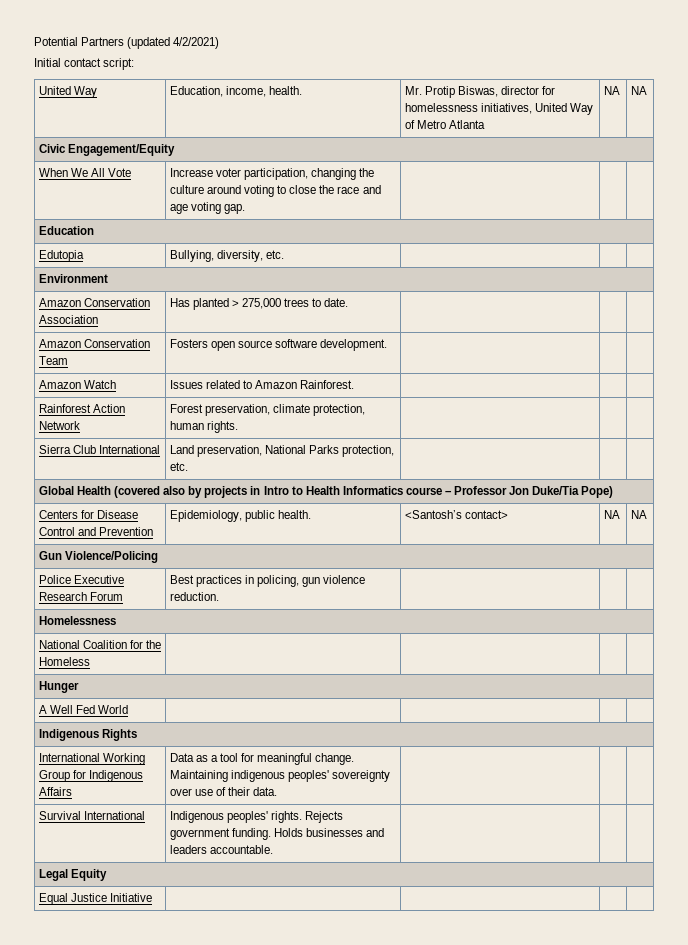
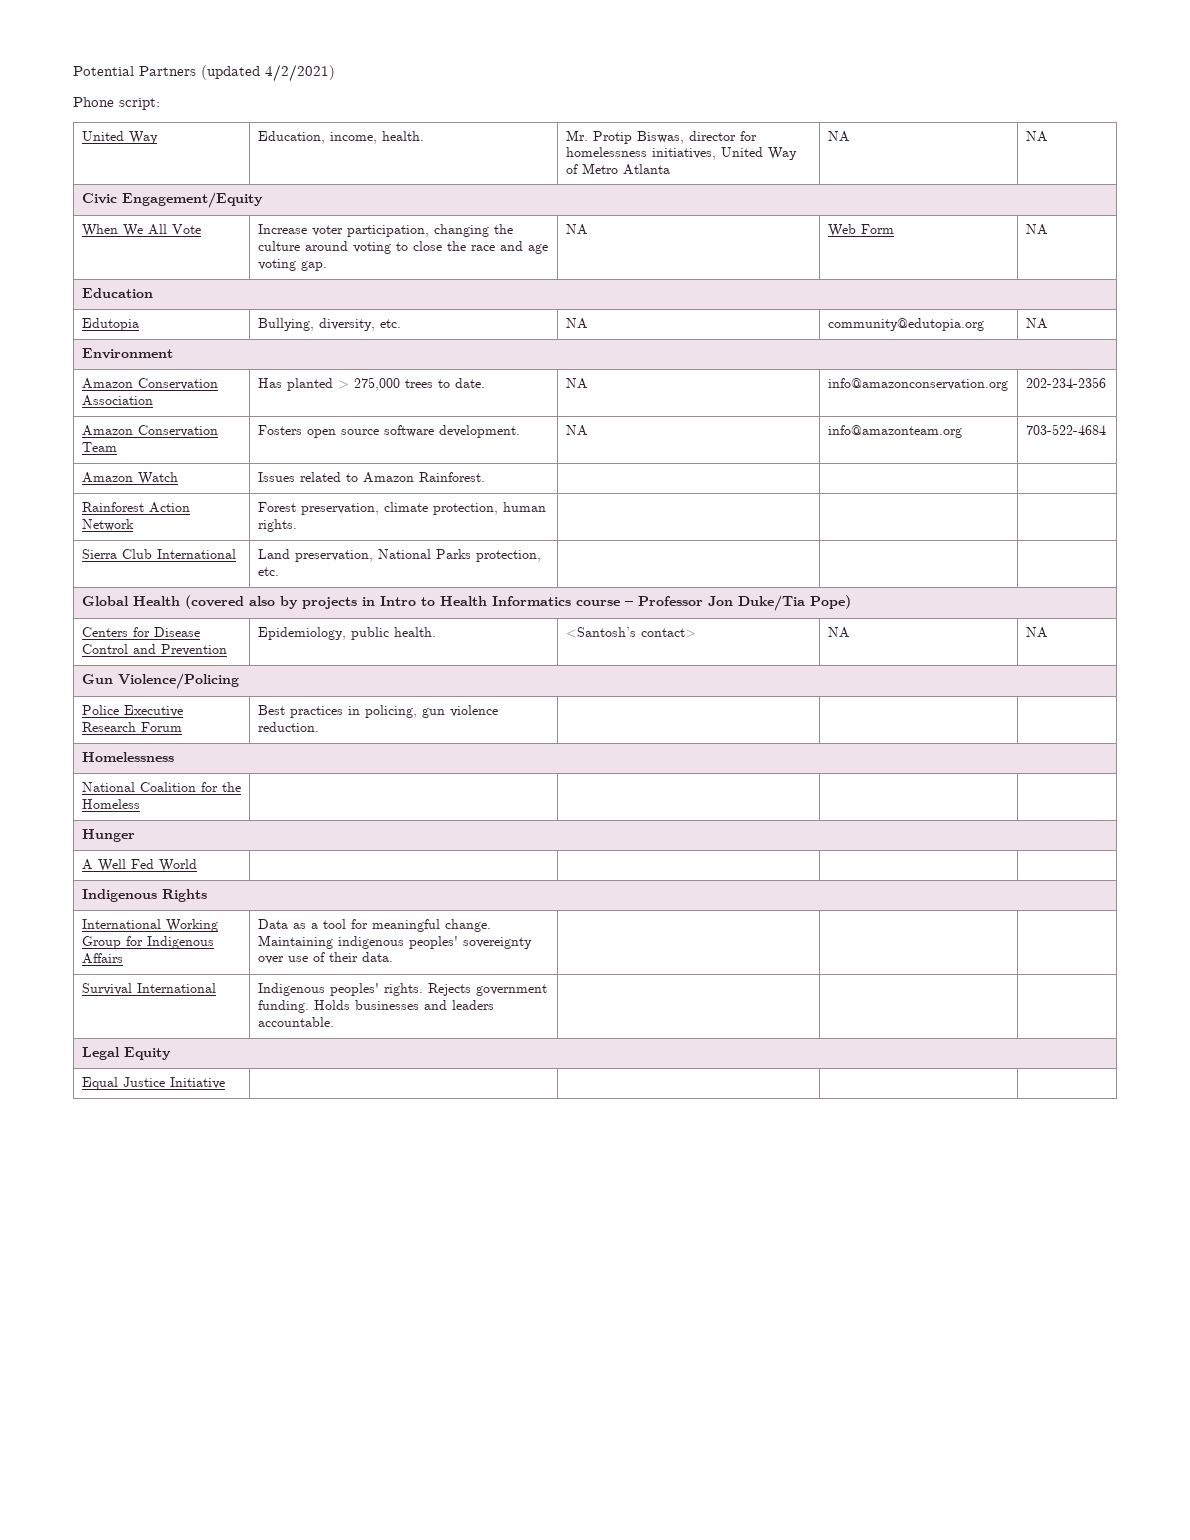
[34,58,102,67] Initial contact -> [73,97,114,107] Phone
(246, 209) | | -> [565,224,588,235] [827,224,894,237] [1025,224,1048,235] NA | Web Form | NA
(285, 254) | | -> [565,318,588,329] [827,318,984,331] [1025,318,1048,329] NA | community@edutopia.org | NA
(349, 302) | | -> [565,378,588,389] [827,378,1008,391] [1025,377,1106,388] NA | info@amazonconservation.org | 202-234-2356
(388, 345) | | -> [565,425,588,436] [827,425,962,438] [1025,424,1106,435] NA | info@amazonteam.org | 703-522-4684

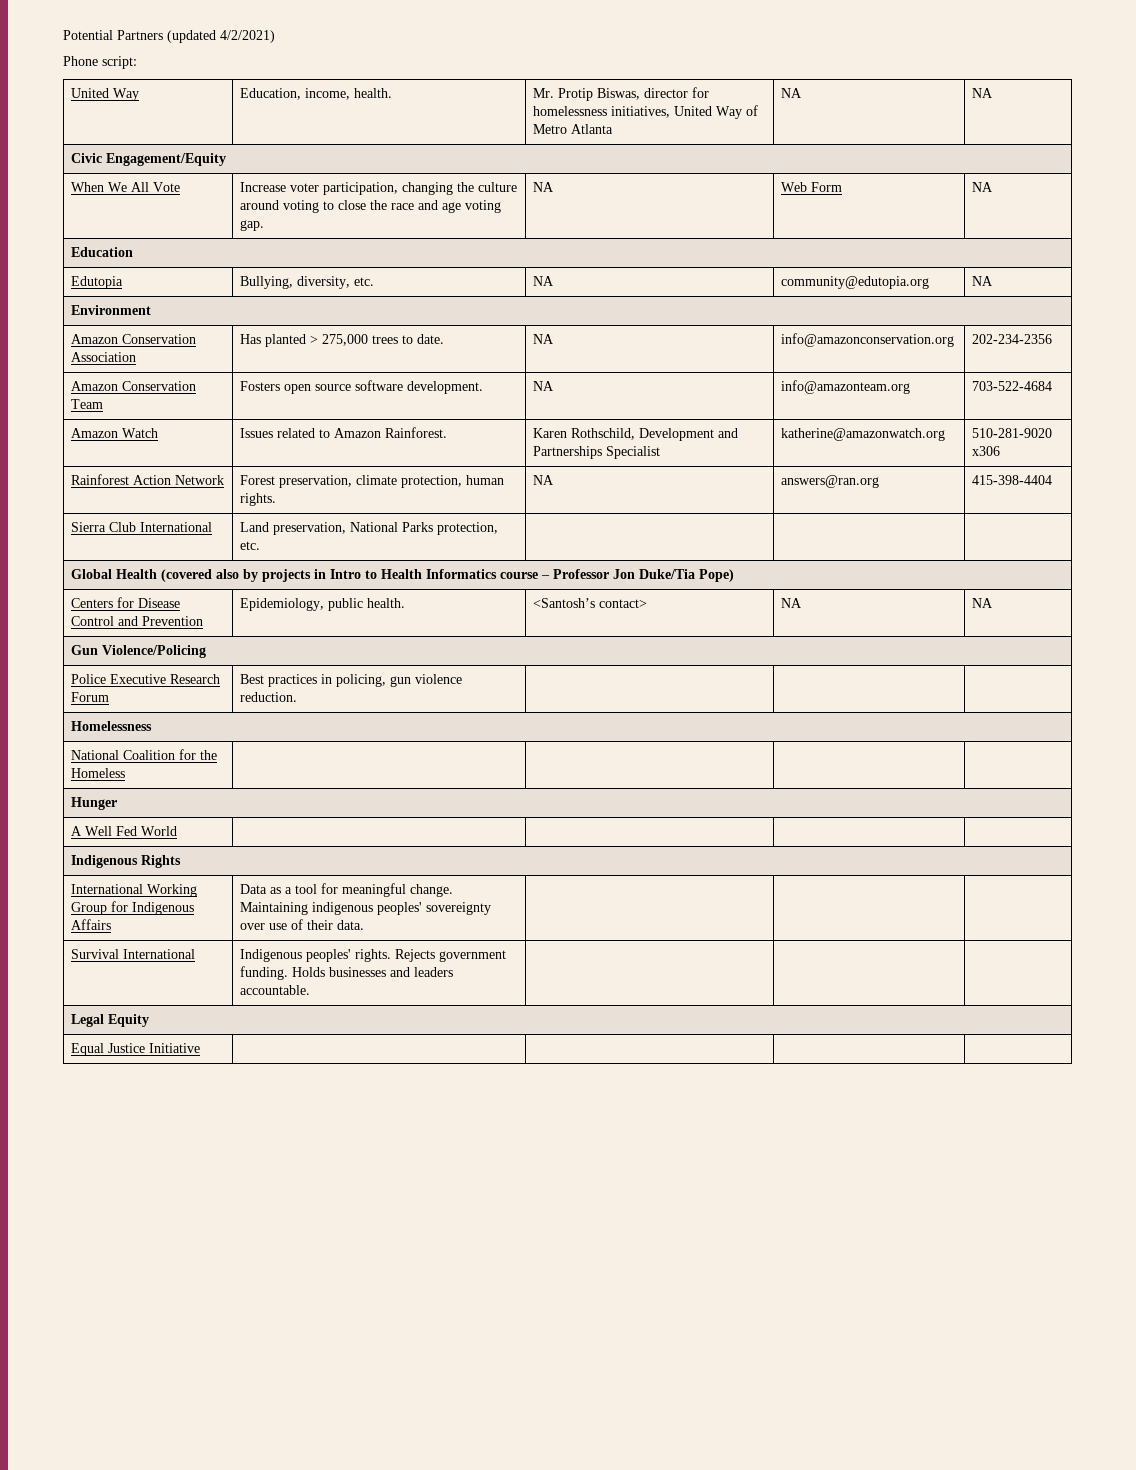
(485, 477) | | -> [533,428,739,441] [533,446,661,459] [781,428,946,441] [972,428,1053,438] [972,446,1001,456] Karen Rothschild, Development and Partnerships Specialist | katherine@amazonwatch.org | 510-281-9020 x306
(297, 525) | | -> [533,475,555,485] [781,475,880,488] [972,475,1053,485] NA | answers@ran.org | 415-398-4404

